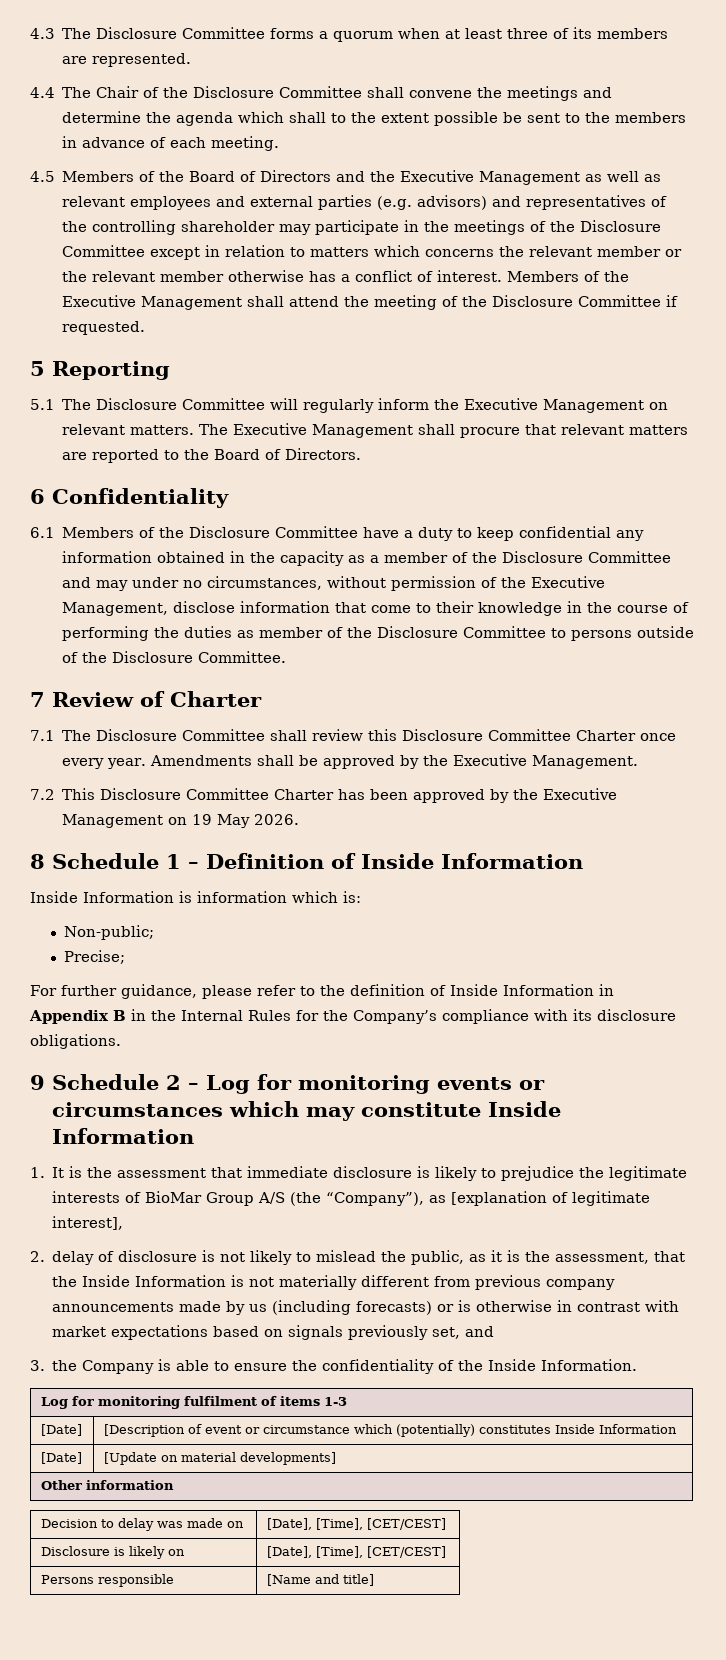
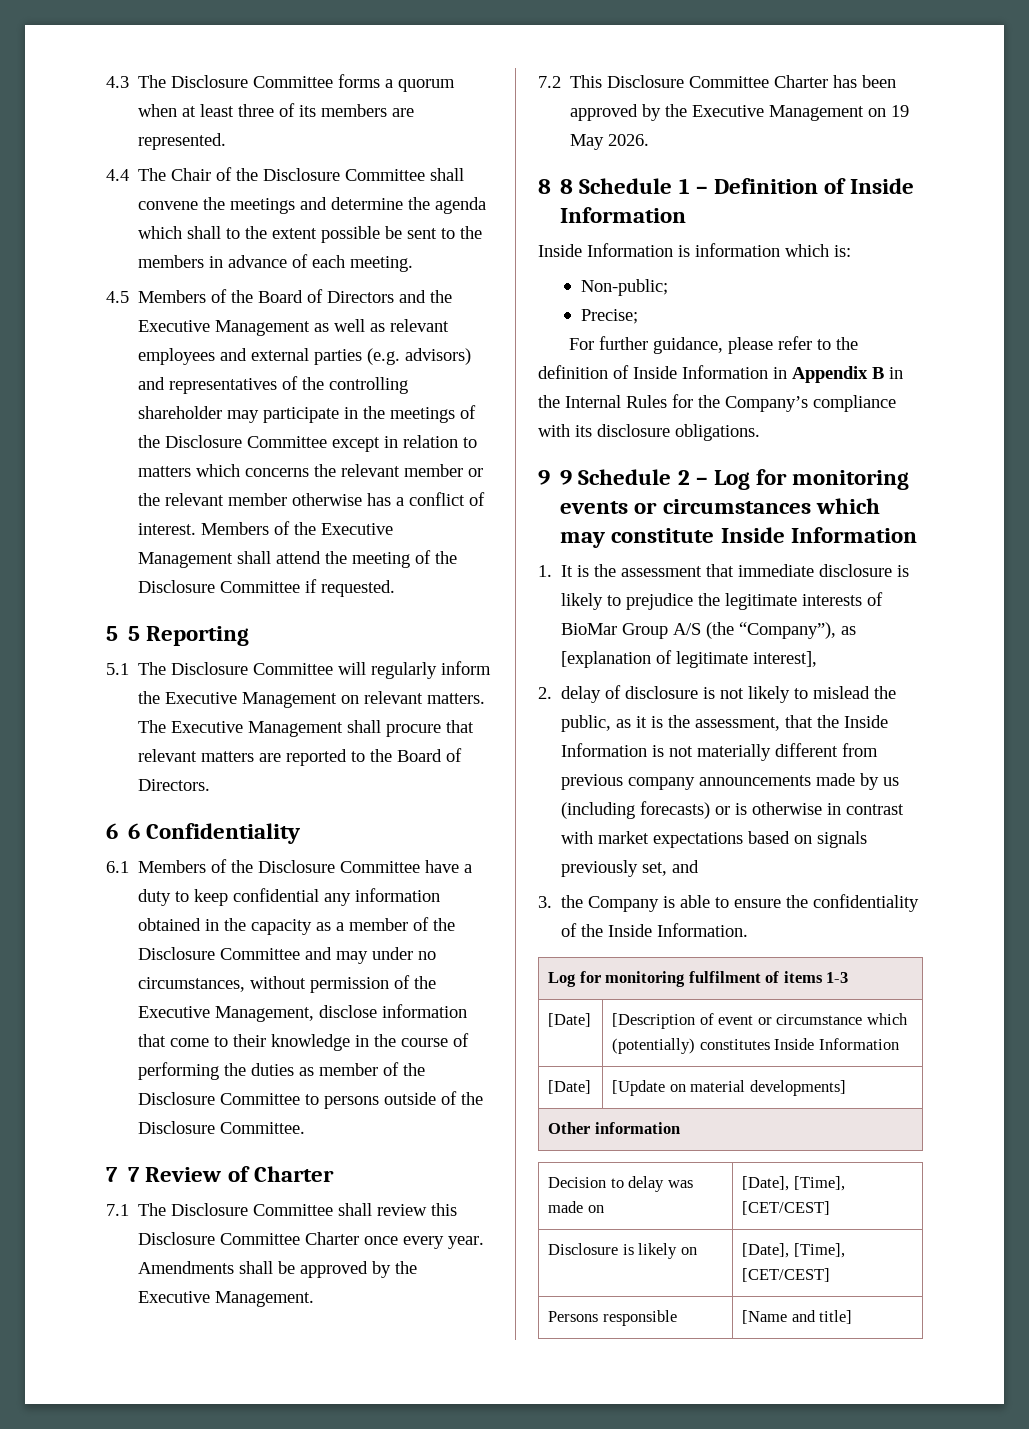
(45, 368) none -> [128,626,141,641] 5
(45, 496) none -> [128,823,141,839] 6
(45, 699) none -> [128,1167,141,1182] 7
(45, 861) none -> [560,179,574,194] 8
(45, 1082) none -> [560,470,573,485] 9

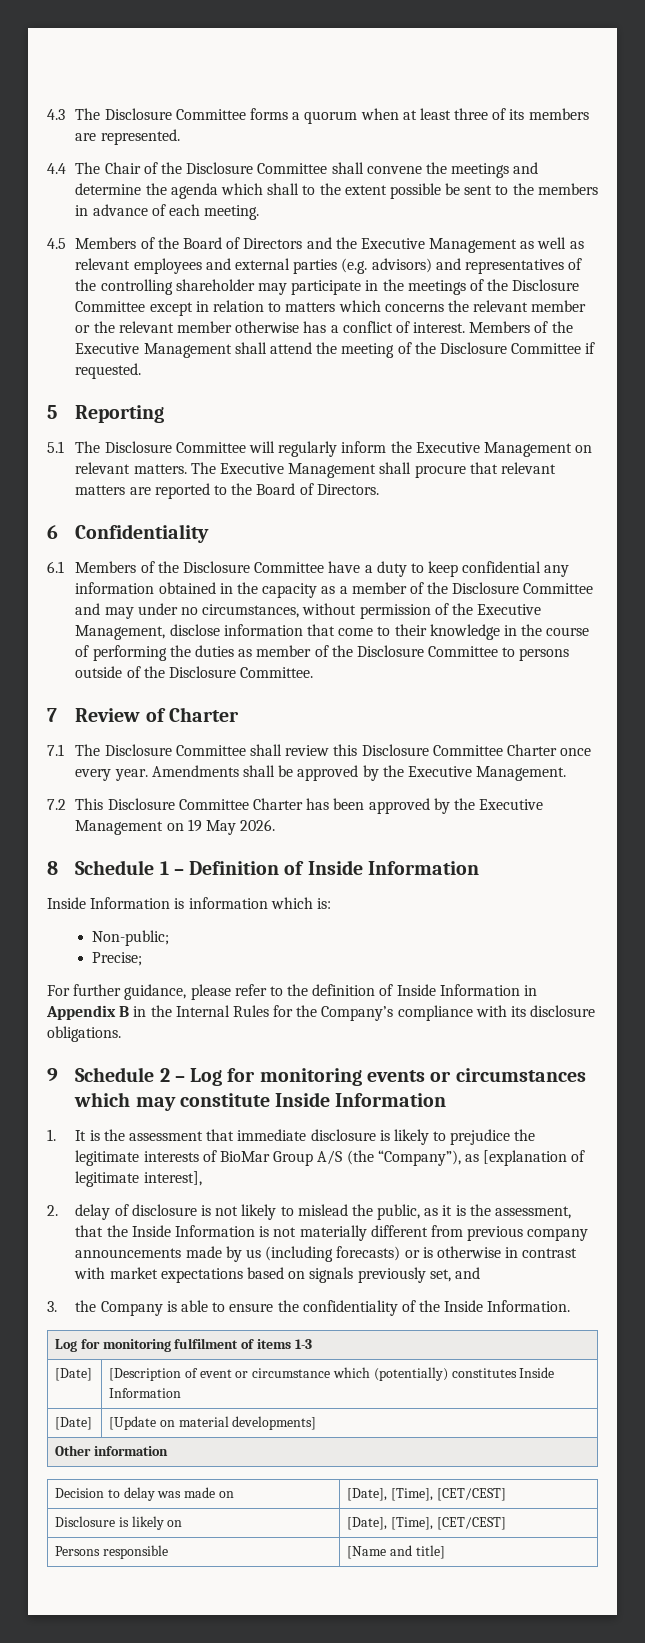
[128,626,141,641] 5 -> (57, 412) none
[128,823,141,839] 6 -> (58, 532) none
[128,1167,141,1182] 7 -> (57, 715) none
[560,179,574,194] 8 -> (58, 868) none
[560,470,573,485] 9 -> (58, 1075) none

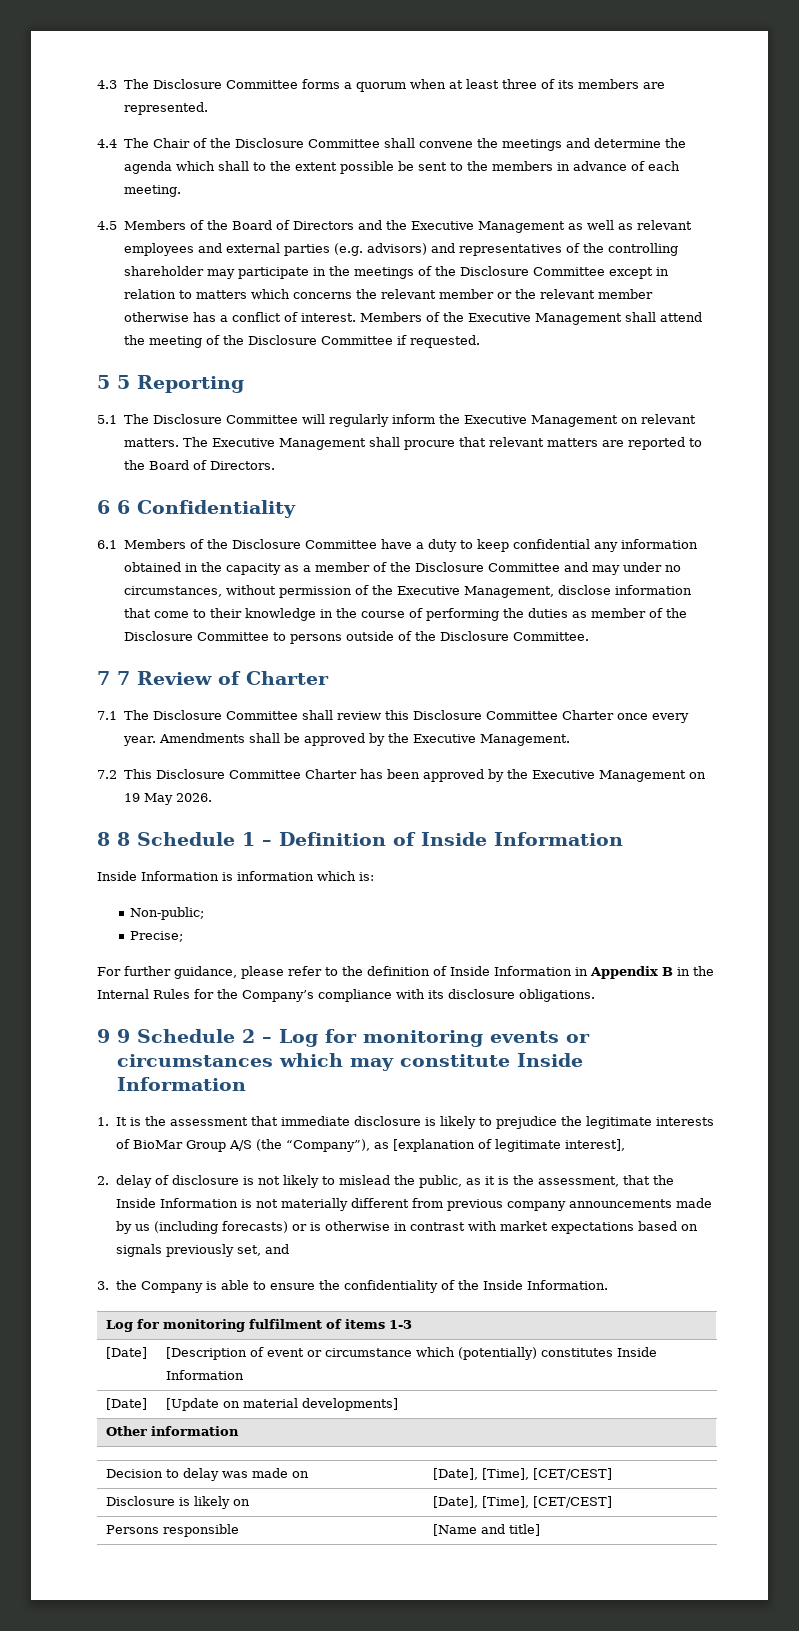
(57, 412) none -> [116,375,130,389] 5
(58, 532) none -> [116,500,130,514] 6
(57, 715) none -> [116,671,130,685] 7
(58, 868) none -> [116,832,130,846] 8
(58, 1075) none -> [116,1029,130,1043] 9

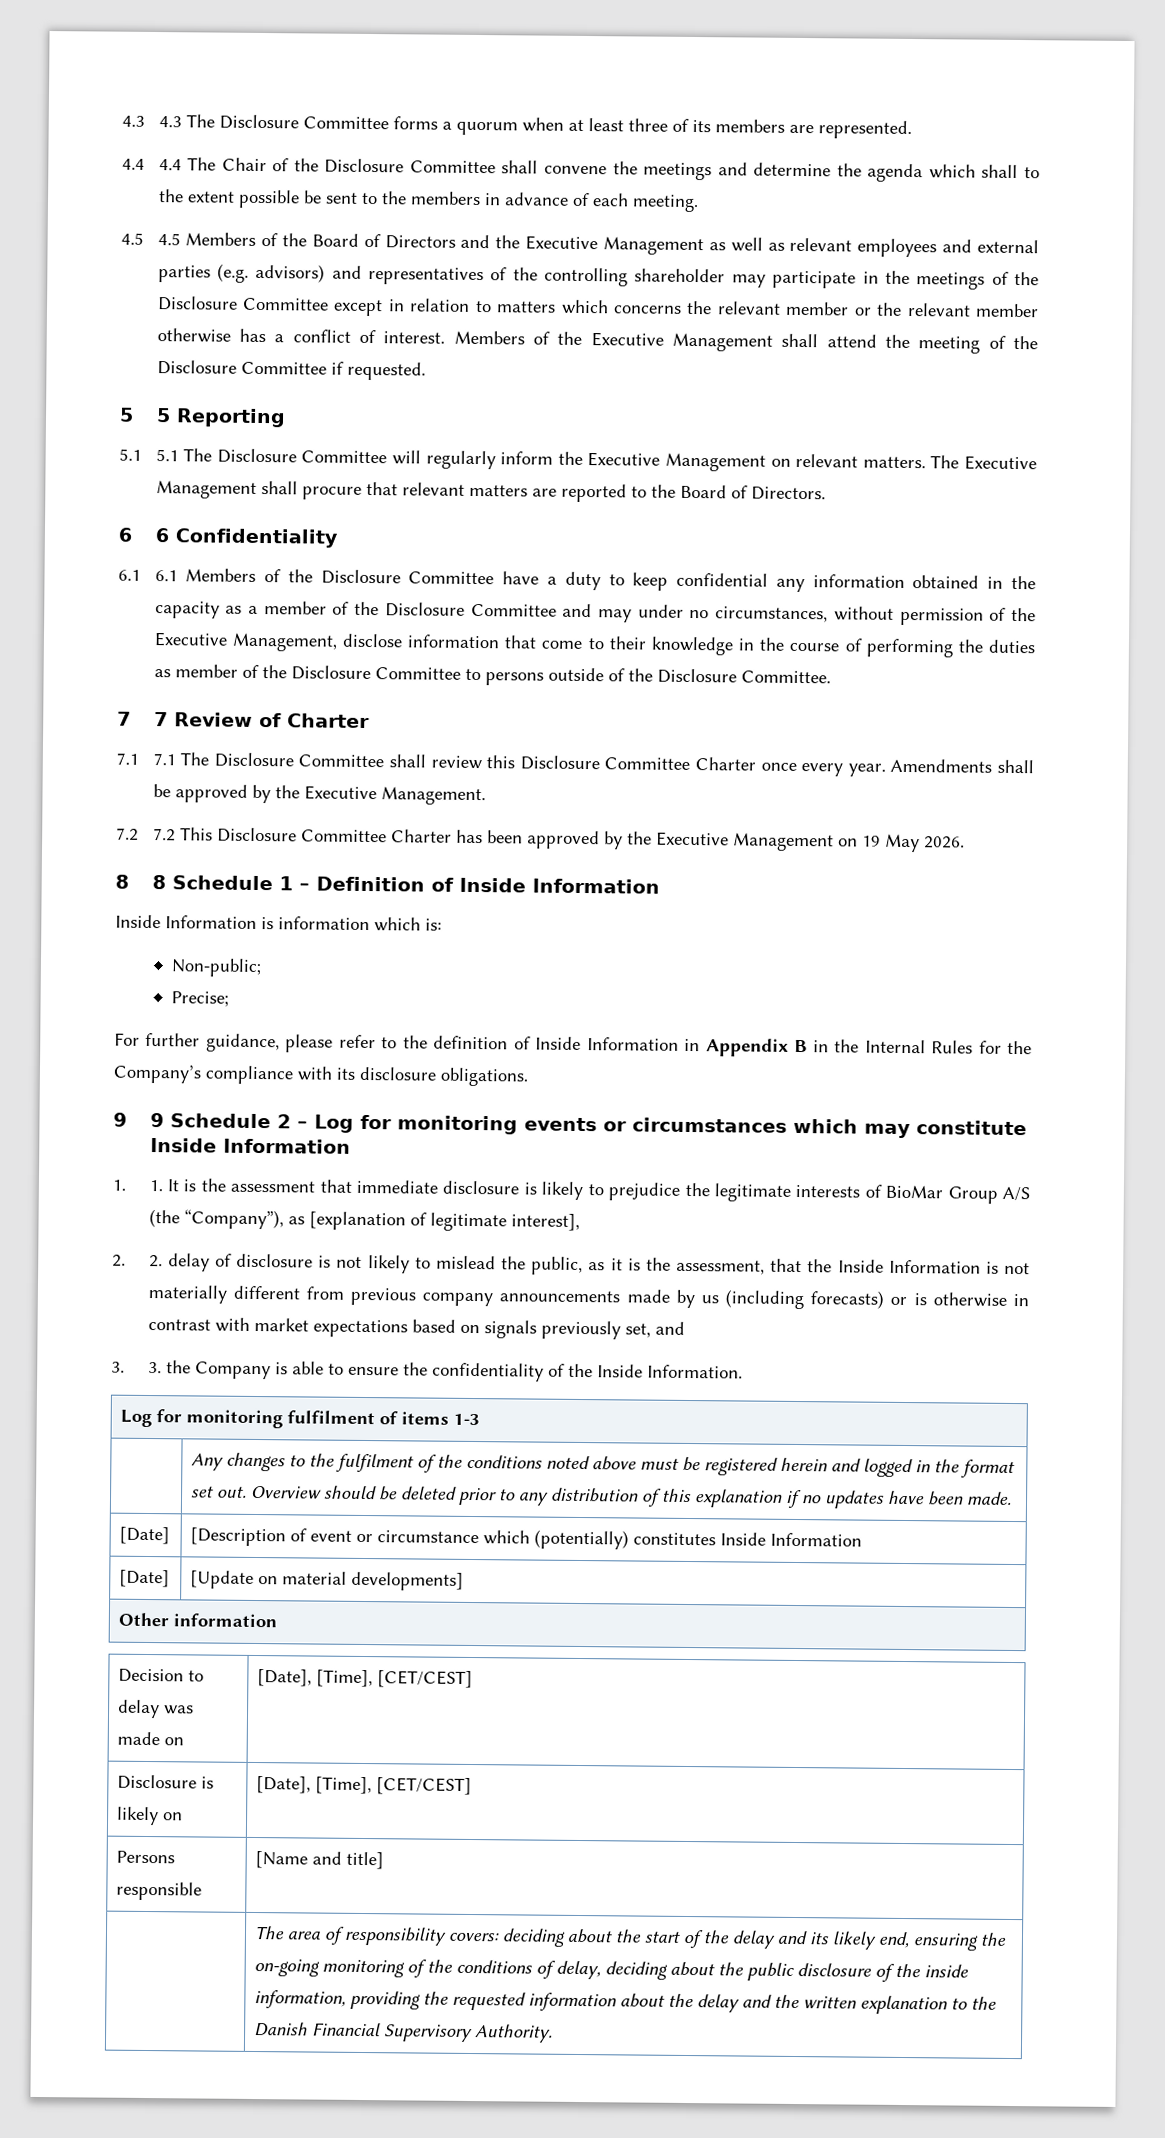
[97,80,117,89] 4.3 -> [122,115,182,128] 4.3 4.3
(117, 143) none -> [158,159,182,171] 4.4
(117, 225) none -> [157,233,181,246] 4.5
(117, 419) none -> [155,449,179,462] 5.1
(117, 544) none -> [154,570,178,582] 6.1
(117, 715) none -> [152,753,176,766] 7.1
(117, 774) none -> [152,828,176,842] 7.2
(109, 1121) none -> [148,1179,163,1192] 1.
(109, 1180) none -> [148,1254,163,1268] 2.
(109, 1285) none -> [147,1361,162,1374] 3.
(413, 1324) none -> [191,1452,1016,1479] [191,1485,1013,1509] // | Any changes to the fulfilment of the conditions noted above must be registered herein and logged in the format set out. Overview should be deleted prior to any distribution of this explanation if no updates have been made.
(541, 1530) none -> [254,1926,1008,1951] [254,1959,970,1982] [254,1990,998,2015] [254,2022,554,2043] // | The area of responsibility covers: deciding about the start of the delay and its likely end, ensuring the on-going monitoring of the conditions of delay, deciding about the public disclosure of the inside information, providing the requested information about the delay and the written explanation to the Danish Financial Supervisory Authority.

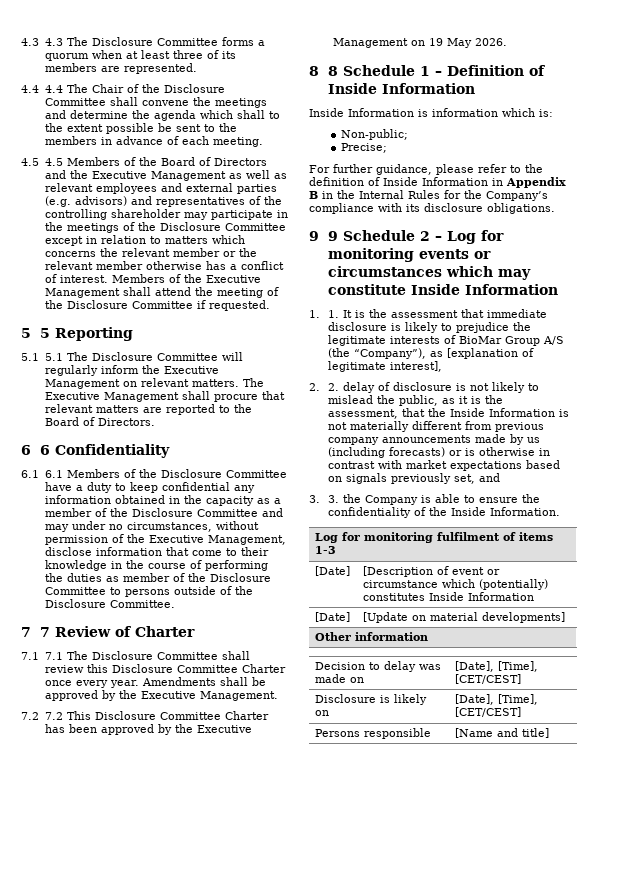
[191,1452,1016,1479] [191,1485,1013,1509] // | Any changes to the fulfilment of the conditions noted above must be registered herein and logged in the format set out. Overview should be deleted prior to any distribution of this explanation if no updates have been made. -> (337, 550) none
[254,1926,1008,1951] [254,1959,970,1982] [254,1990,998,2015] [254,2022,554,2043] // | The area of responsibility covers: deciding about the start of the delay and its likely end, ensuring the on-going monitoring of the conditions of delay, deciding about the public disclosure of the inside information, providing the requested information about the delay and the written explanation to the Danish Financial Supervisory Authority. -> (550, 733) none

